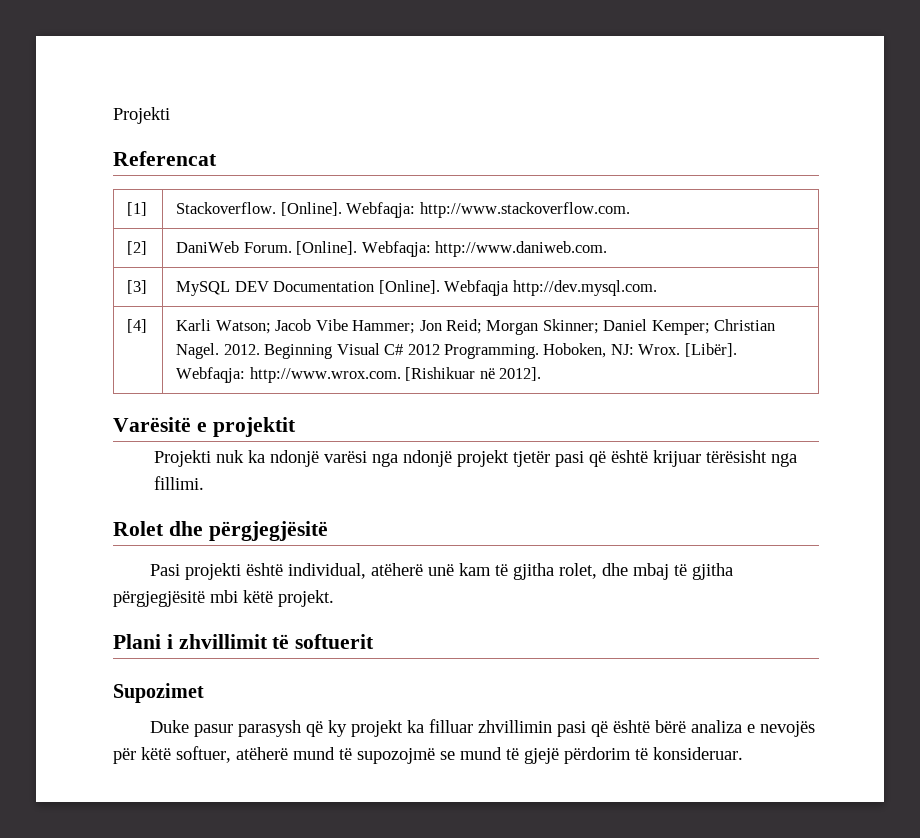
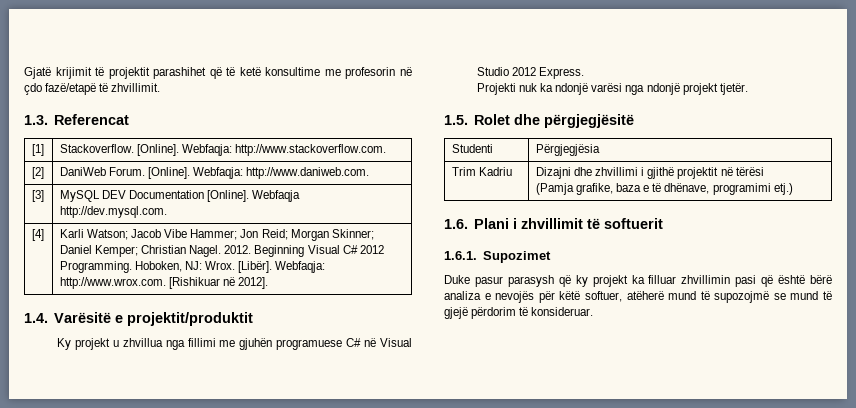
[113,107,170,124] Projekti // -> [24,67,412,79] [24,83,161,95] [24,115,48,125] Gjatë krijimit të projektit parashihet që të ketë konsultime me profesorin në çdo fazë/etapë të zhvillimit. // 1.3.
(542, 374) none -> [24,313,48,323] 1.4.
[212,417,296,437] projektit -> [126,312,253,326] [56,338,412,350] [476,67,585,79] projektit/produktit // Ky projekt u zhvillua nga fillimi me gjuhën programuese C# në Visual Studio 2012 Express.
[512,450,797,467] [153,476,204,490] [113,521,328,541] [149,563,733,580] [113,590,334,607] tjetër pasi që është krijuar tërësisht nga fillimi. // Rolet dhe përgjegjësitë // Pasi projekti është individual, atëherë unë kam të gjitha rolet, dhe mbaj të gjitha përgjegjësitë mbi këtë projekt. // -> [719,83,748,95] [444,114,634,128] [451,144,493,153] [535,144,600,156] [451,167,512,176] [535,167,764,179] [535,183,793,195] [444,219,468,229] tjetër. // 1.5. Rolet dhe përgjegjësitë // Studenti | Përgjegjësia // Trim Kadriu | Dizajni dhe zhvillimi i gjithë projektit në tërësi // (Pamja grafike, baza e të dhënave, programimi etj.) // 1.6.
(375, 641) none -> [444,251,477,260] 1.6.1.

